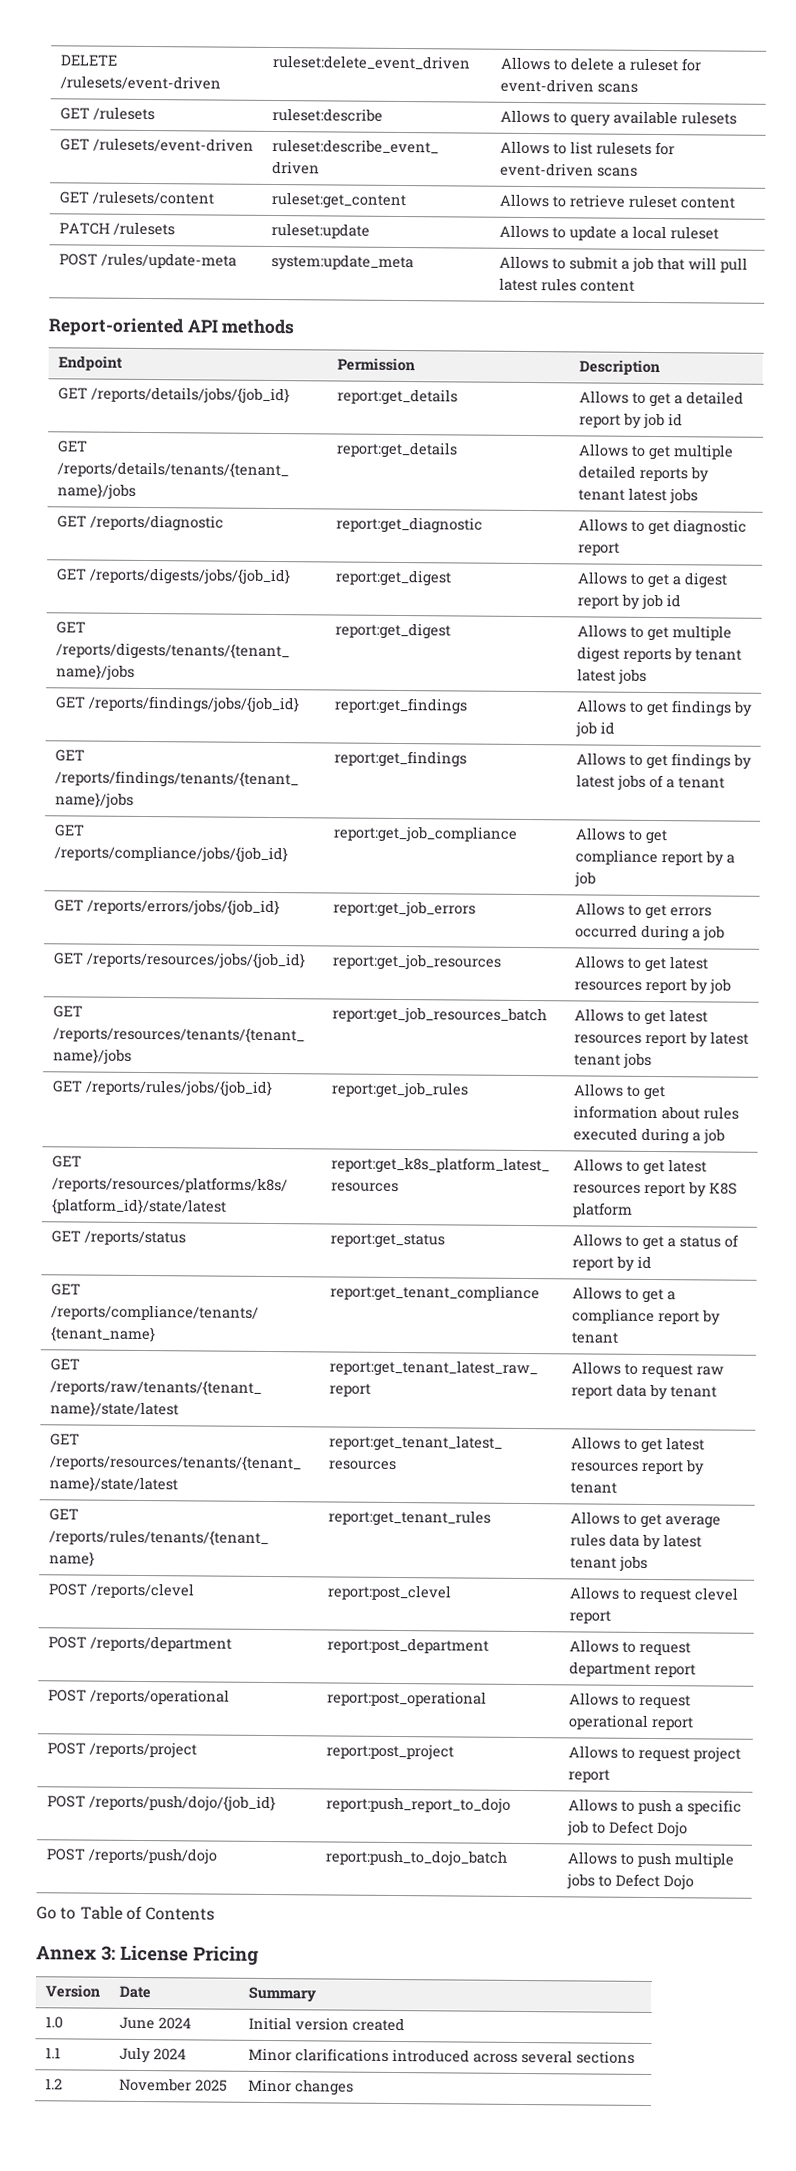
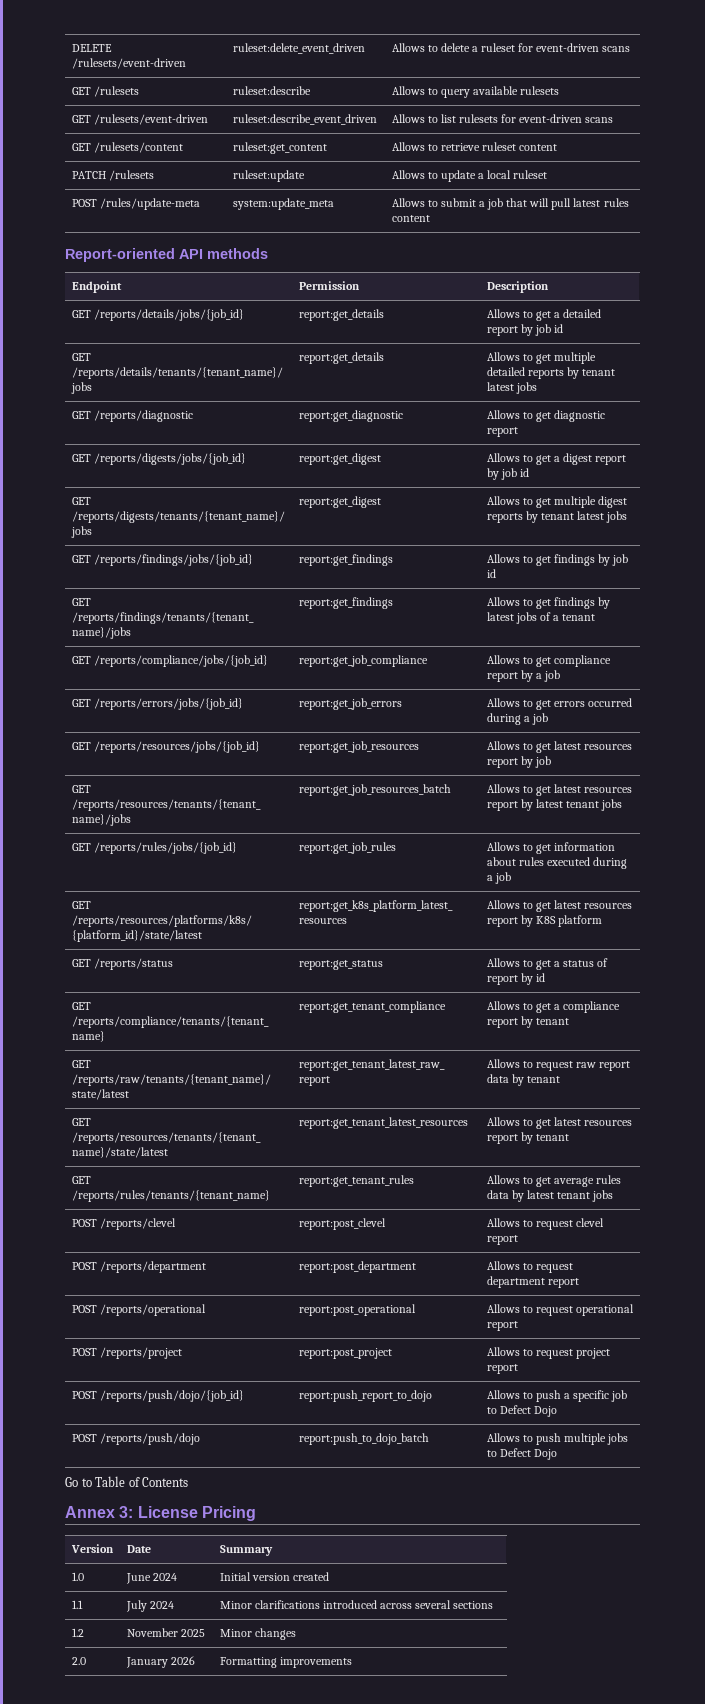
(354, 2087) none -> [71,1657,86,1665] [125,1656,195,1668] [219,1657,352,1668] // 2.0 | January 2026 | Formatting improvements

